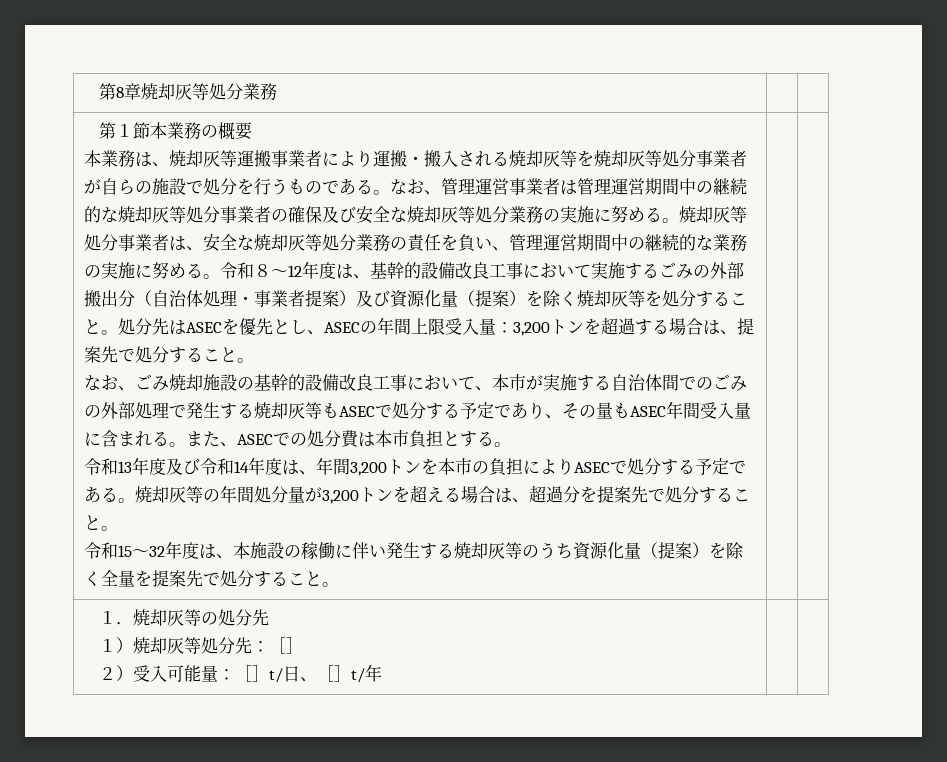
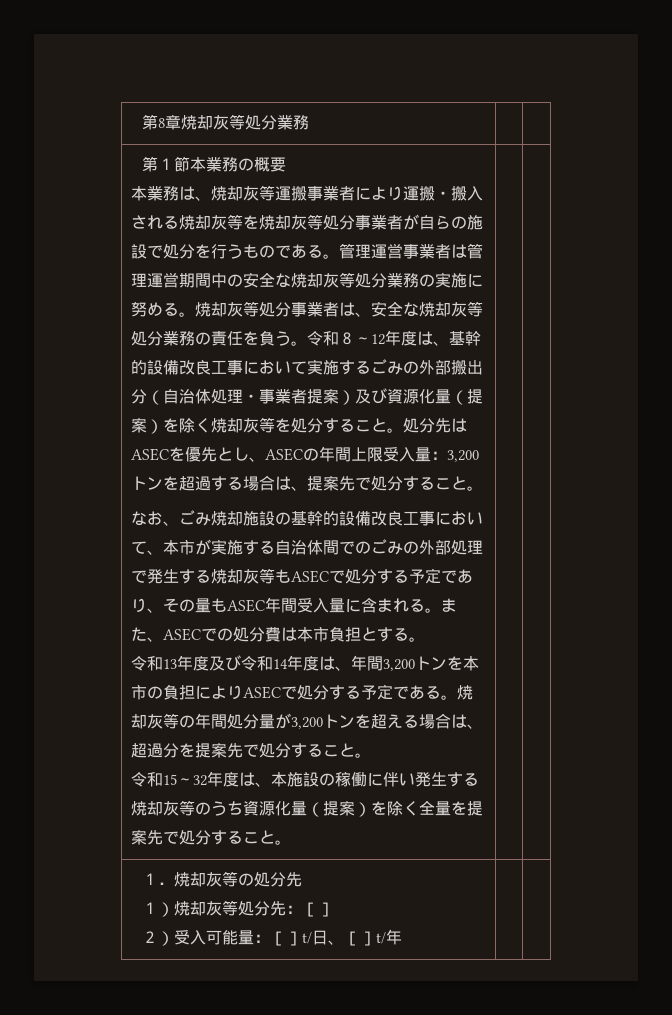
[390,179,442,195] なお、 -> (339, 256) none
[713,178,748,195] [84,206,357,223] 継続的な焼却灰等処分事業者の確保及び -> (243, 280) none
[475,234,748,251] [84,262,204,279] い、管理運営期間中の継続的な業務の実施に努める -> [274,331,291,346] う

